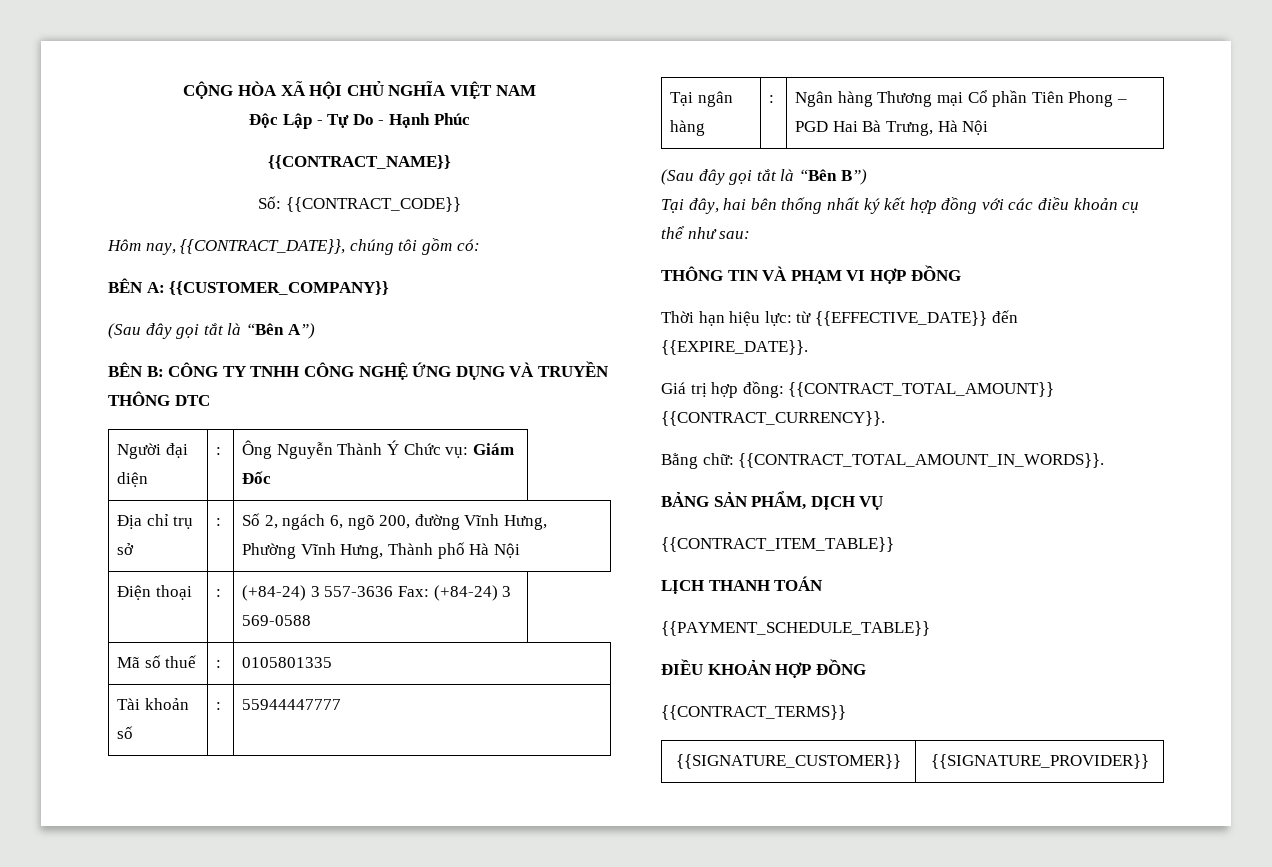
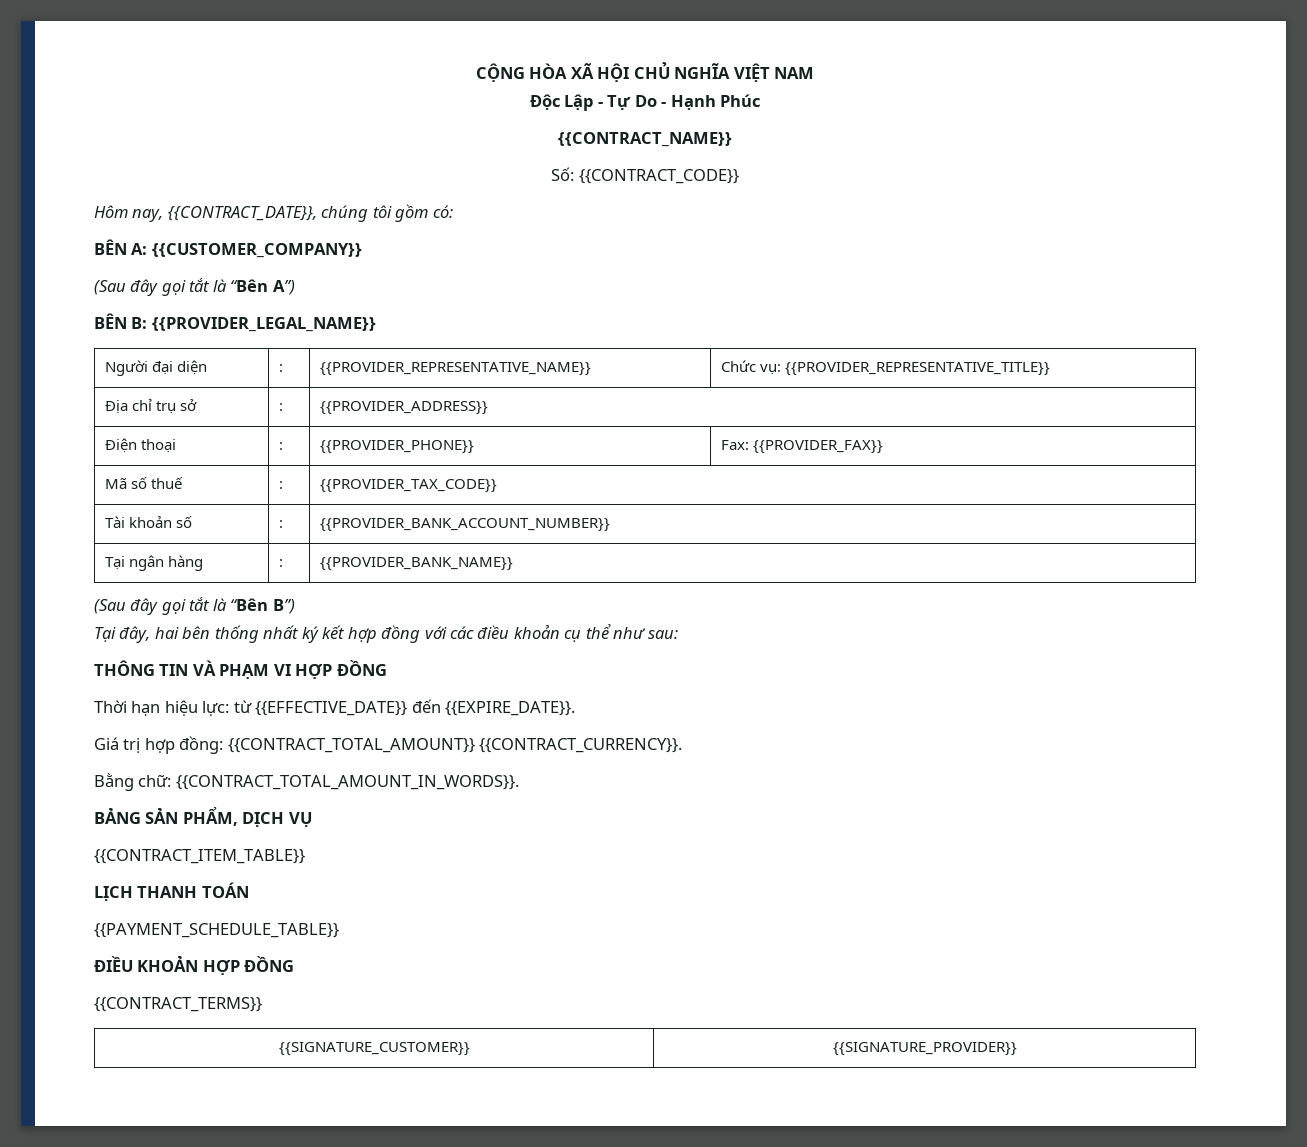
[168,361,609,380] [108,391,210,406] [117,443,188,459] [117,472,149,487] [216,447,222,455] [242,440,514,459] [242,471,272,484] CÔNG TY TNHH CÔNG NGHỆ ỨNG DỤNG VÀ TRUYỀN THÔNG DTC // Người đại diện | : | Ông Nguyễn Thành Ý Chức vụ: Giám Đốc -> [151,317,376,332] [104,360,208,376] [278,364,283,372] [319,362,591,376] [720,360,1051,376] {{PROVIDER_LEGAL_NAME}} // Người đại diện | : | {{PROVIDER_REPRESENTATIVE_NAME}} | Chức vụ: {{PROVIDER_REPRESENTATIVE_TITLE}}
[242,513,547,530] [242,542,520,559] [117,585,192,600] [216,589,222,597] [242,585,512,601] [242,615,312,626] Số 2, ngách 6, ngõ 200, đường Vĩnh Hưng, Phường Vĩnh Hưng, Thành phố Hà Nội // Điện thoại | : | (+84-24) 3 557-3636 Fax: (+84-24) 3 569-0588 -> [319,401,488,415] [104,438,177,453] [278,442,283,450] [319,440,474,454] [720,440,884,454] {{PROVIDER_ADDRESS}} // Điện thoại | : | {{PROVIDER_PHONE}} | Fax: {{PROVIDER_FAX}}
[242,657,333,668] 0105801335 -> [319,479,497,493] {{PROVIDER_TAX_CODE}}
[242,699,342,710] 55944447777 -> [319,518,610,532] {{PROVIDER_BANK_ACCOUNT_NUMBER}}
[795,90,1127,107] [795,120,989,136] Ngân hàng Thương mại Cổ phần Tiên Phong – PGD Hai Bà Trưng, Hà Nội -> [319,557,513,571] {{PROVIDER_BANK_NAME}}

